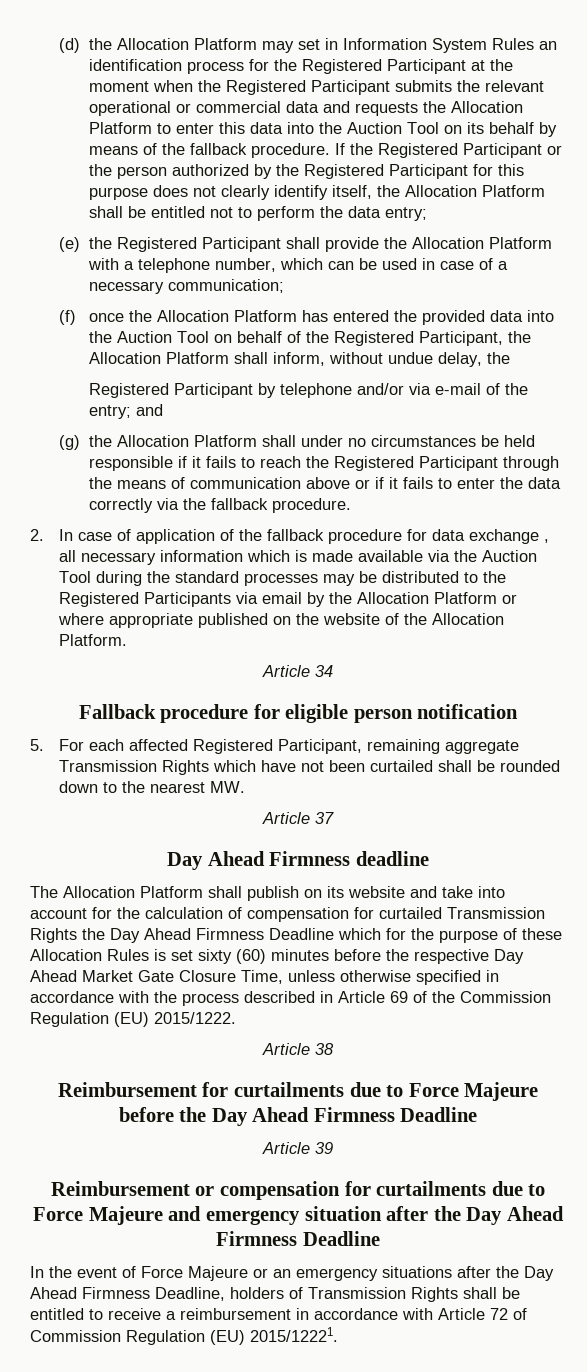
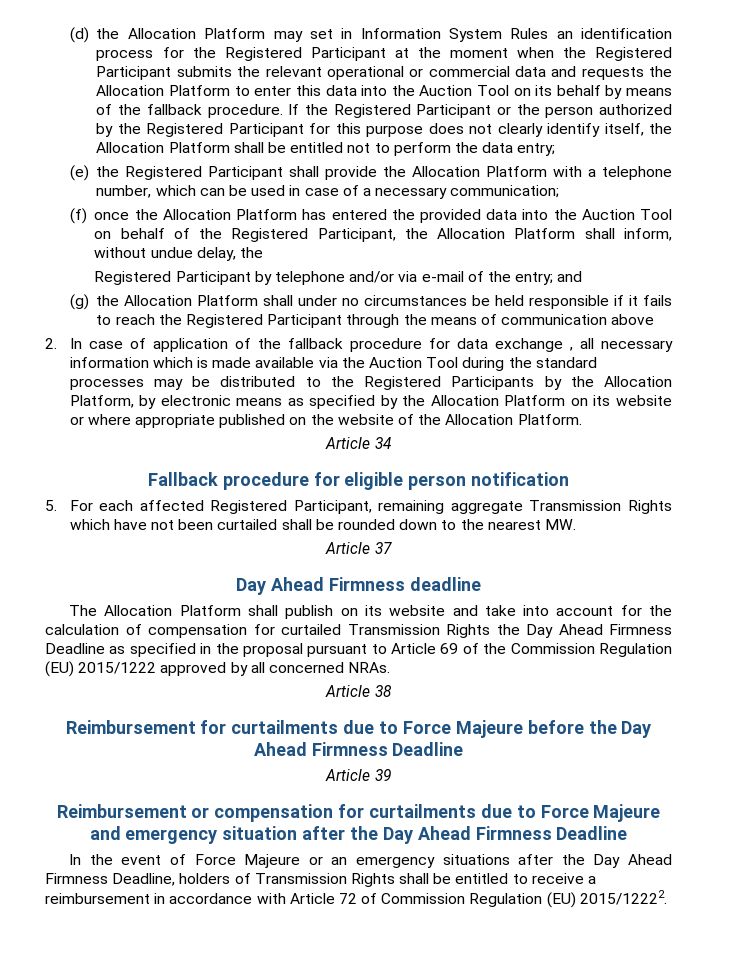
[354,477,561,489] [88,498,351,513] or if it fails to enter the data correctly via the fallback procedure. -> (655, 319) none
[236,592,303,604] via email -> [544,376,672,390] [69,395,376,409] by the Allocation Platform, by electronic means as specified
(498, 598) none -> [570,395,672,406] on its website
[338,928,562,943] [30,949,524,964] [30,970,499,985] [30,991,333,1006] which for the purpose of these Allocation Rules is set sixty (60) minutes before the respective Day Ahead Market Gate Closure Time, unless otherwise specified in accordance with the process described in -> [109,643,387,657] as specified in the proposal pursuant to
[154,1012,236,1024] 2015/1222. -> [78,662,391,676] 2015/1222 approved by all concerned NRAs.
[250,1327,338,1342] 2015/12221. -> [579,890,667,905] 2015/12222.

